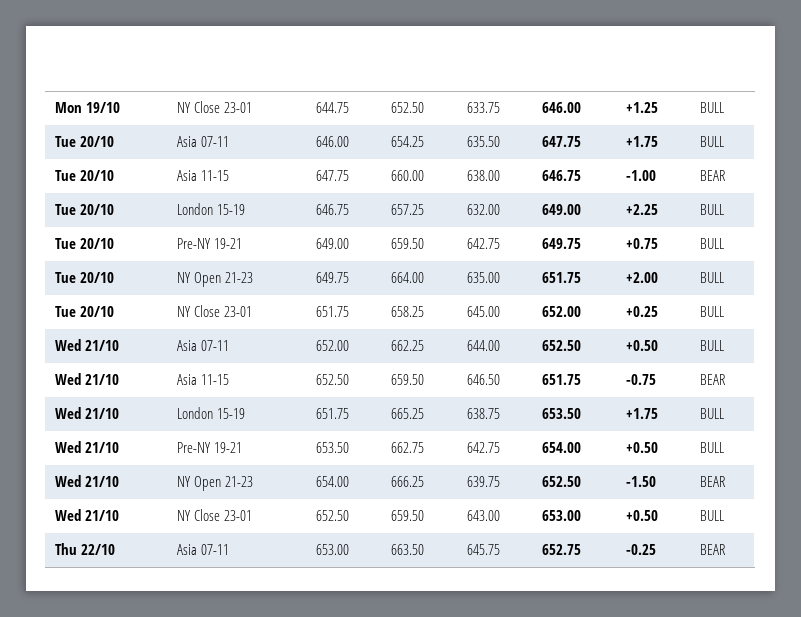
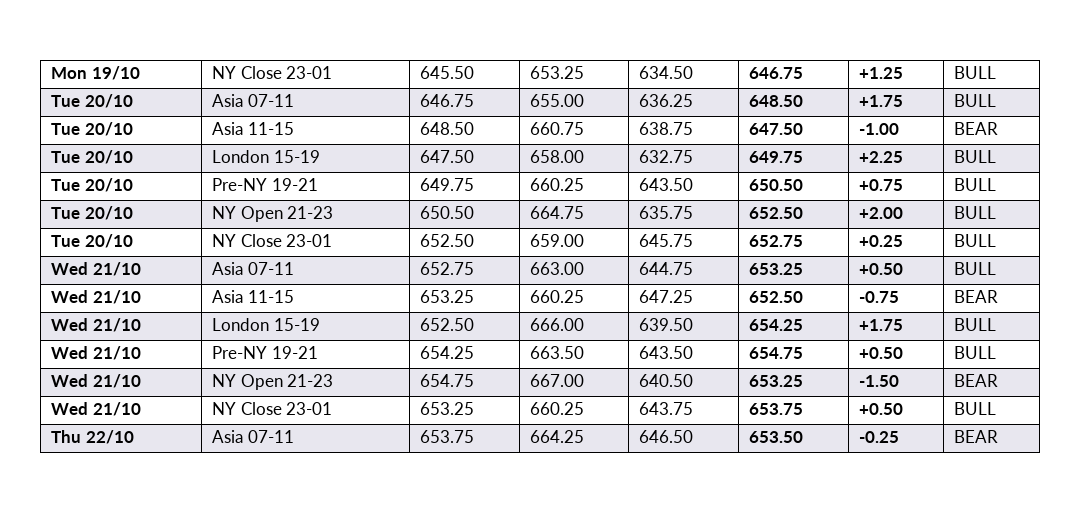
[315,102,349,113] [390,102,424,113] [466,102,500,113] [541,102,581,113] 644.75 | 652.50 | 633.75 | 646.00 -> [420,66,475,79] [530,66,585,79] [639,66,694,79] [749,67,804,79] 645.50 | 653.25 | 634.50 | 646.75
[315,136,349,147] [390,136,424,147] [466,136,500,147] [541,136,581,147] 646.00 | 654.25 | 635.50 | 647.75 -> [420,94,475,107] [530,94,585,107] [639,94,694,107] [749,95,804,107] 646.75 | 655.00 | 636.25 | 648.50
[315,170,349,181] [390,170,424,181] [466,170,500,181] [541,170,581,181] 647.75 | 660.00 | 638.00 | 646.75 -> [420,122,475,135] [530,122,585,135] [639,122,694,135] [749,123,804,135] 648.50 | 660.75 | 638.75 | 647.50
[315,204,349,215] [390,204,424,215] [466,204,500,215] [541,204,581,215] 646.75 | 657.25 | 632.00 | 649.00 -> [420,150,475,163] [530,150,585,163] [639,150,694,163] [749,151,804,163] 647.50 | 658.00 | 632.75 | 649.75
[315,238,349,249] [390,238,424,249] [466,238,500,249] [541,238,581,249] 649.00 | 659.50 | 642.75 | 649.75 -> [420,178,475,191] [530,178,585,191] [639,178,694,191] [749,179,804,191] 649.75 | 660.25 | 643.50 | 650.50
[315,272,349,283] [390,272,424,283] [466,272,500,283] [541,272,581,283] 649.75 | 664.00 | 635.00 | 651.75 -> [420,206,475,219] [530,206,585,219] [639,206,694,219] [749,207,804,219] 650.50 | 664.75 | 635.75 | 652.50
[315,306,349,317] [390,306,424,317] [466,306,500,317] [541,306,581,317] 651.75 | 658.25 | 645.00 | 652.00 -> [420,234,475,247] [530,234,585,247] [639,234,694,247] [749,235,804,247] 652.50 | 659.00 | 645.75 | 652.75
[315,340,349,351] [390,340,424,351] [466,340,500,351] [541,340,581,351] 652.00 | 662.25 | 644.00 | 652.50 -> [420,262,475,275] [530,262,585,275] [639,262,694,275] [749,263,804,275] 652.75 | 663.00 | 644.75 | 653.25
[315,374,349,385] [390,374,424,385] [466,374,500,385] [541,374,581,385] 652.50 | 659.50 | 646.50 | 651.75 -> [420,290,475,303] [530,290,585,303] [639,290,694,303] [749,291,804,303] 653.25 | 660.25 | 647.25 | 652.50
[315,408,349,419] [390,408,424,419] [466,408,500,419] [541,408,581,419] 651.75 | 665.25 | 638.75 | 653.50 -> [420,318,475,331] [530,318,585,331] [639,318,694,331] [749,319,804,331] 652.50 | 666.00 | 639.50 | 654.25
[315,442,349,453] [390,442,424,453] [466,442,500,453] [541,442,581,453] 653.50 | 662.75 | 642.75 | 654.00 -> [420,346,475,359] [530,346,585,359] [639,346,694,359] [749,347,804,359] 654.25 | 663.50 | 643.50 | 654.75
[315,476,349,487] [390,476,424,487] [466,476,500,487] [541,476,581,487] 654.00 | 666.25 | 639.75 | 652.50 -> [420,374,475,387] [530,374,585,387] [639,374,694,387] [749,375,804,387] 654.75 | 667.00 | 640.50 | 653.25
[315,510,349,521] [390,510,424,521] [466,510,500,521] [541,510,581,521] 652.50 | 659.50 | 643.00 | 653.00 -> [420,402,475,415] [530,402,585,415] [639,402,694,415] [749,403,804,415] 653.25 | 660.25 | 643.75 | 653.75
[315,544,349,555] [390,544,424,555] [466,544,500,555] [541,544,581,555] 653.00 | 663.50 | 645.75 | 652.75 -> [420,430,475,443] [530,430,585,443] [639,430,694,443] [749,431,804,443] 653.75 | 664.25 | 646.50 | 653.50

